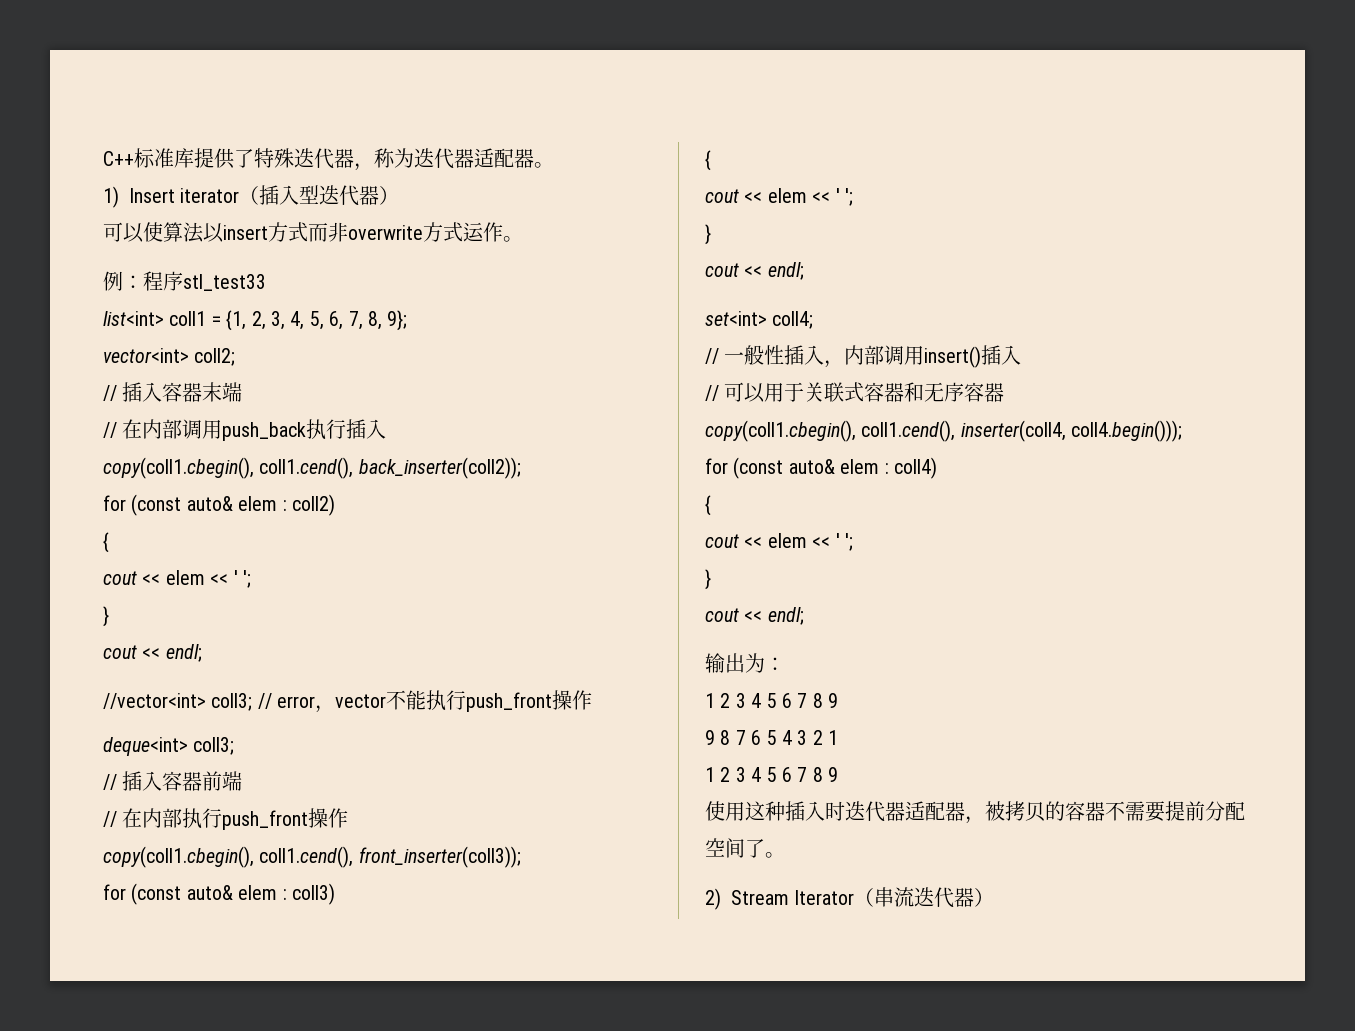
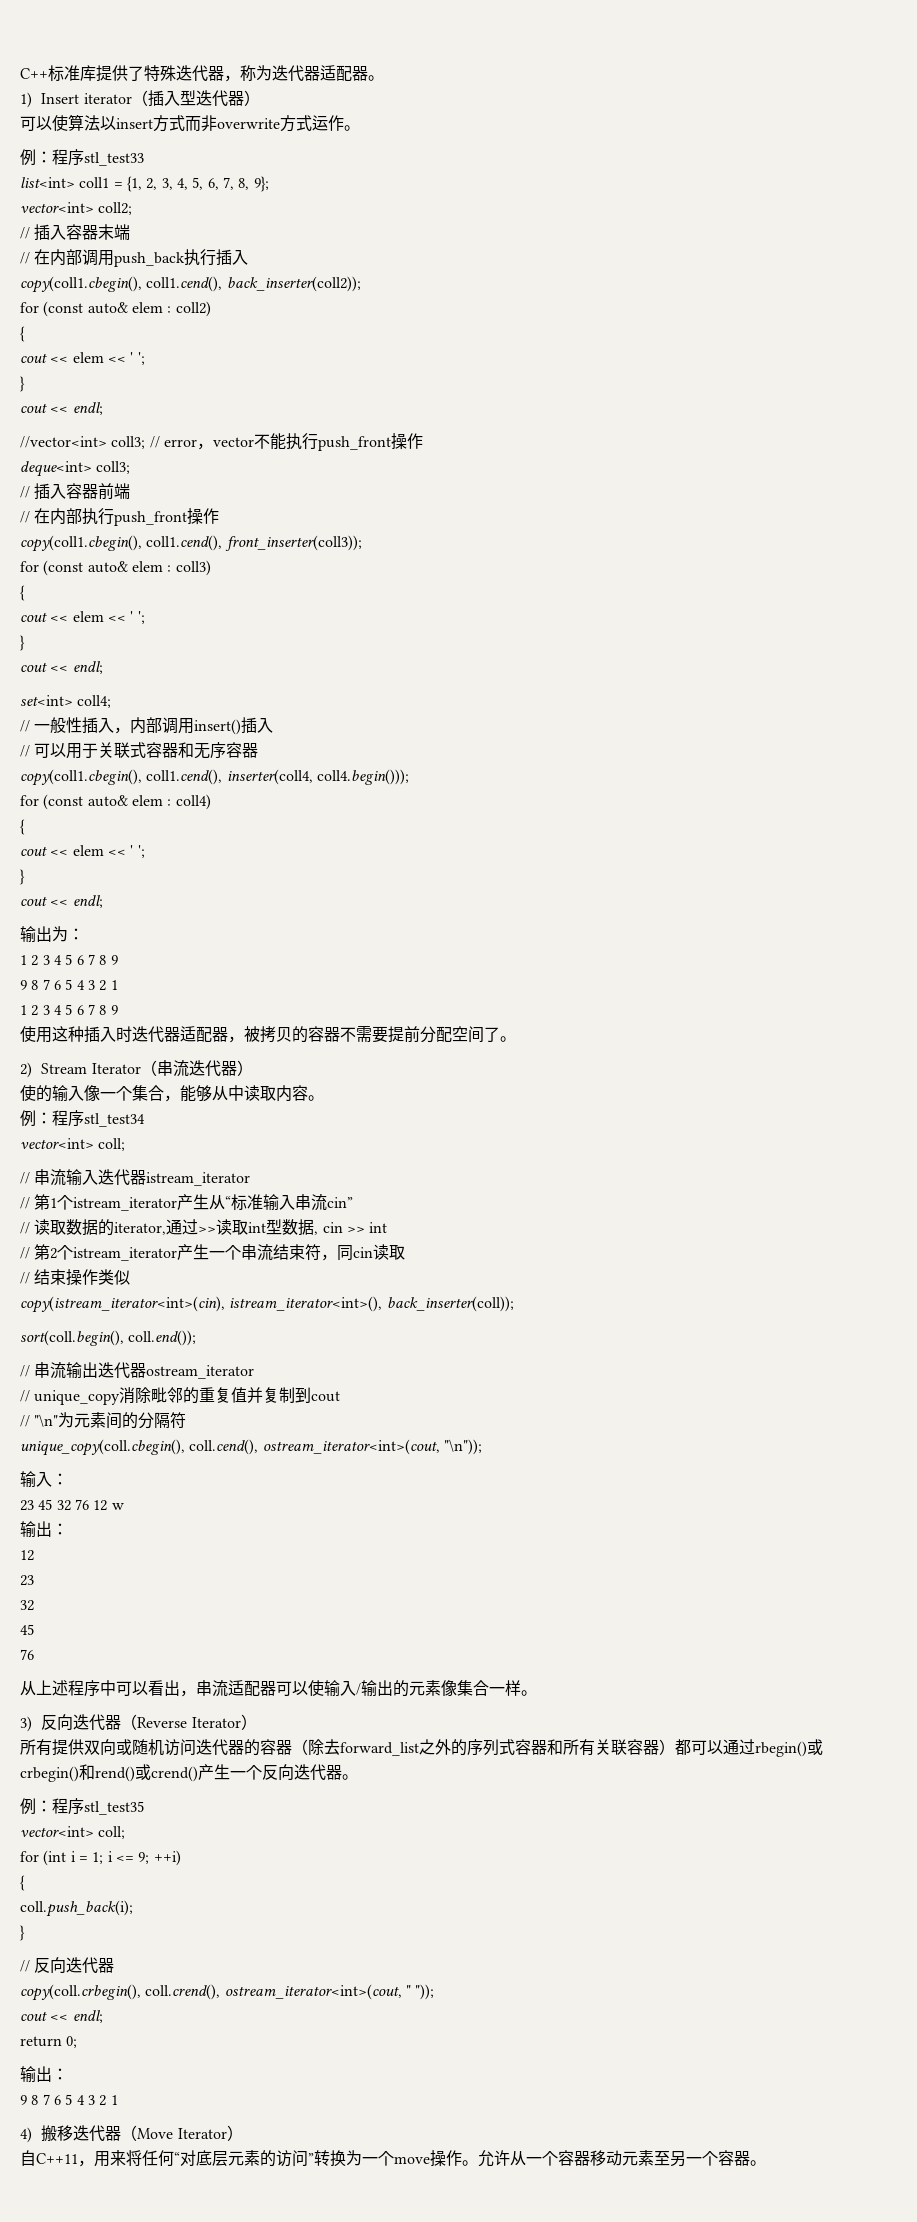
(995, 897) none -> [20,1085,324,1102] [20,1110,145,1127] [20,1138,126,1151] [20,1169,251,1186] [20,1194,354,1211] [20,1219,388,1236] [20,1244,406,1261] [20,1269,131,1286] [20,1296,514,1313] [20,1330,197,1346] [20,1362,255,1379] [20,1387,341,1405] [20,1412,187,1429] [20,1439,482,1456] [20,1471,68,1487] [20,1499,124,1511] [20,1521,68,1537] [20,1550,34,1561] [20,1575,34,1586] [20,1600,34,1611] [20,1624,34,1635] [20,1649,34,1660] [20,1680,537,1697] [20,1714,257,1732] [20,1739,823,1757] [20,1764,358,1782] [20,1798,144,1815] [20,1826,126,1839] [20,1850,181,1866] [20,1875,25,1891] [20,1900,133,1917] [20,1925,25,1941] [20,1957,115,1974] [20,1984,435,2001] [20,2010,103,2023] [20,2036,78,2048] [20,2066,68,2082] [20,2094,118,2106] [20,2125,243,2143] [20,2150,766,2167] // 使的输入像一个集合，能够从中读取内容。 // 例：程序stl_test34 // vector<int> coll; // // 串流输入迭代器istream_iterator // // 第1个istream_iterator产生从“标准输入串流cin” // // 读取数据的iterator,通过>>读取int型数据, cin >> int // // 第2个istream_iterator产生一个串流结束符，同cin读取 // // 结束操作类似 // copy(istream_iterator<int>(cin), istream_iterator<int>(), back_inserter(coll)); // sort(coll.begin(), coll.end()); // // 串流输出迭代器ostream_iterator // // unique_copy消除毗邻的重复值并复制到cout // // "\n"为元素间的分隔符 // unique_copy(coll.cbegin(), coll.cend(), ostream_iterator<int>(cout, "\n")); // 输入： // 23 45 32 76 12 w // 输出： // 12 // 23 // 32 // 45 // 76 // 从上述程序中可以看出，串流适配器可以使输入/输出的元素像集合一样。 // 3)反向迭代器（Reverse Iterator） // 所有提供双向或随机访问迭代器的容器（除去forward_list之外的序列式容器和所有关联容器）都可以通过rbegin()或crbegin()和rend()或crend()产生一个反向迭代器。 // 例：程序stl_test35 // vector<int> coll; // for (int i = 1; i <= 9; ++i) // { // coll.push_back(i); // } // // 反向迭代器 // copy(coll.crbegin(), coll.crend(), ostream_iterator<int>(cout, " ")); // cout << endl; // return 0; // 输出： // 9 8 7 6 5 4 3 2 1 // 4)搬移迭代器（Move Iterator） // 自C++11，用来将任何“对底层元素的访问”转换为一个move操作。允许从一个容器移动元素至另一个容器。

